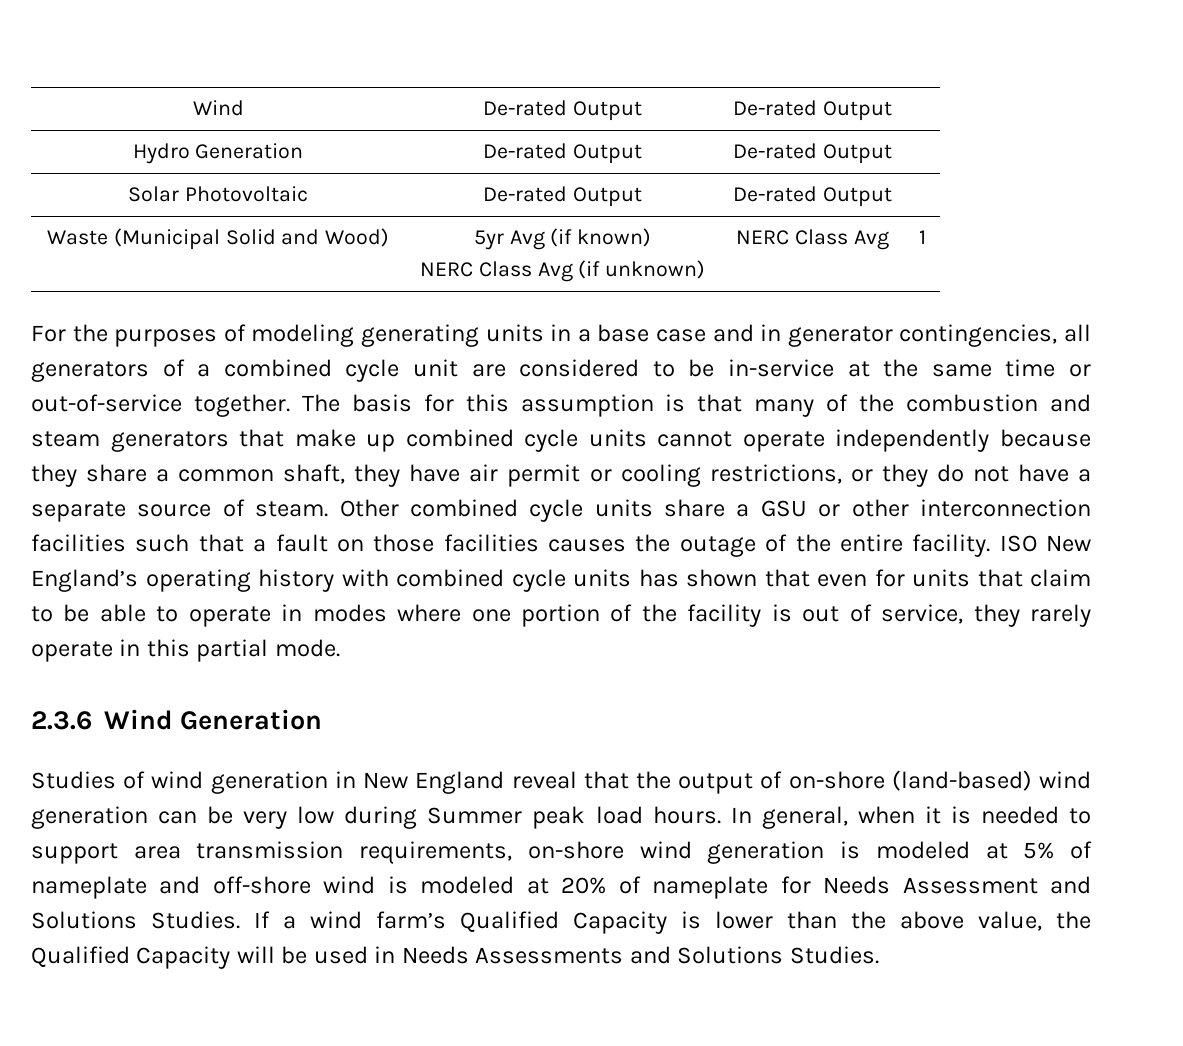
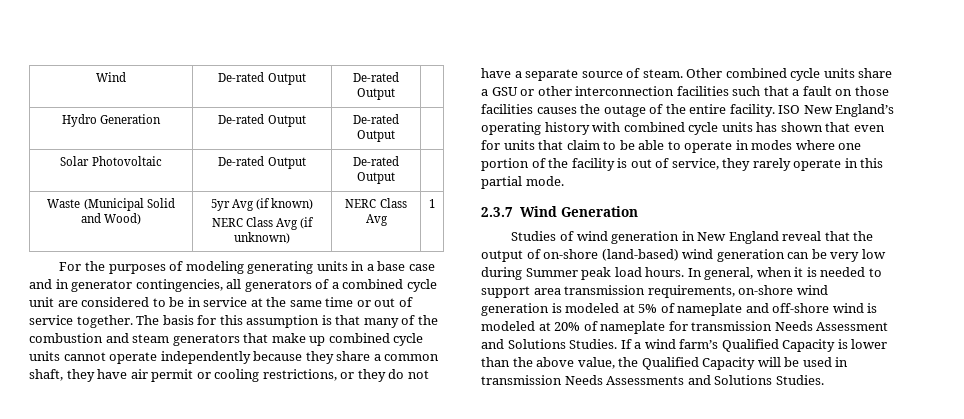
[728,359,835,377] in-service -> [187,297,248,307] in service
[31,394,182,412] out-of-service -> [374,297,413,307] [29,315,73,325] out of service
[31,711,92,730] 2.3.6 -> [481,207,513,217] 2.3.7
(811, 885) none -> [691,321,773,331] transmission
(396, 954) none -> [481,375,562,385] transmission

